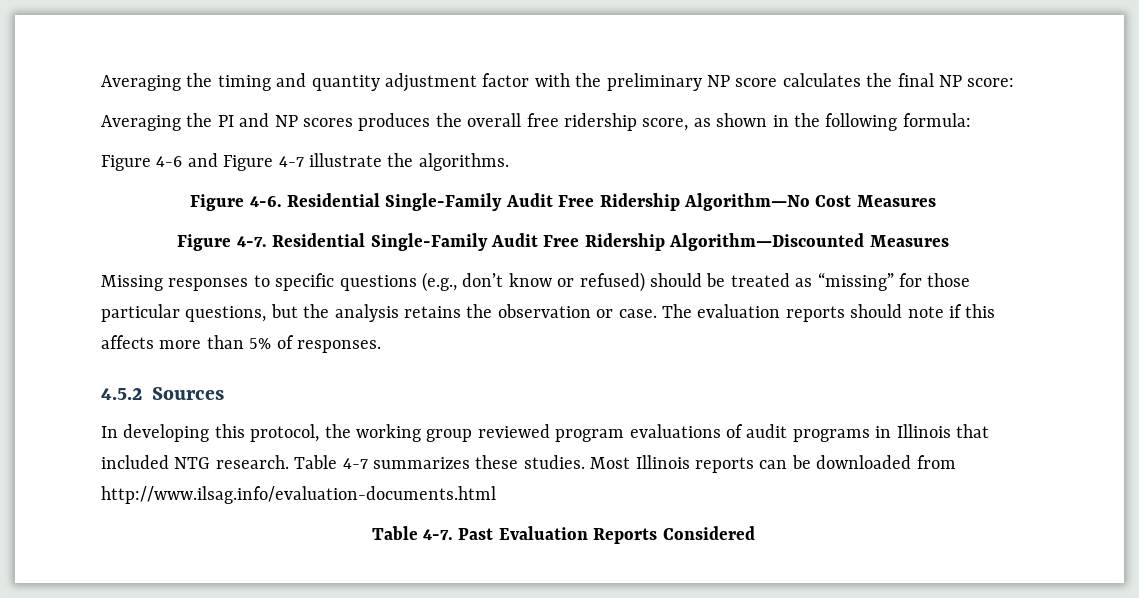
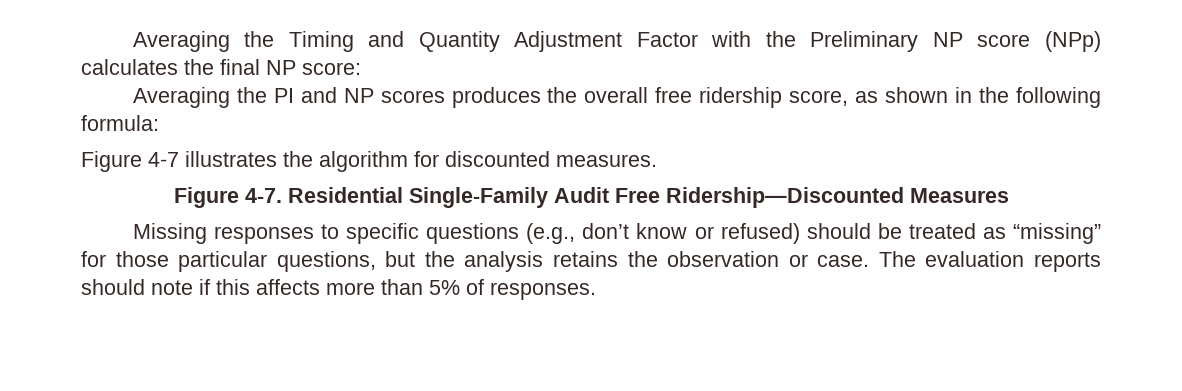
[101,73,530,92] Averaging the timing and quantity adjustment factor -> [132,31,698,52] Averaging the Timing and Quantity Adjustment Factor
[606,73,702,91] preliminary -> [810,31,919,52] Preliminary
(778, 82) none -> [1045,31,1102,52] (NPp)
[156,153,509,171] [190,193,936,211] 4-6 and Figure 4-7 illustrate the algorithms. // Figure 4-6. Residential Single-Family Audit Free Ridership Algorithm—No Cost Measures -> [148,151,657,172] 4-7 illustrates the algorithm for discounted measures.
[584,233,865,251] Ridership Algorithm—Discounted -> [665,187,904,208] Ridership—Discounted
[101,387,224,400] [101,424,989,442] [101,455,956,473] [101,486,496,504] [371,526,755,544] // 4.5.2 Sources // In developing this protocol, the working group reviewed program evaluations of audit programs in Illinois that included NTG research. Table 4-7 summarizes these studies. Most Illinois reports can be downloaded from http://www.ilsag.info/evaluation-documents.html // Table 4-7. Past Evaluation Reports Considered -> (596, 291) none

